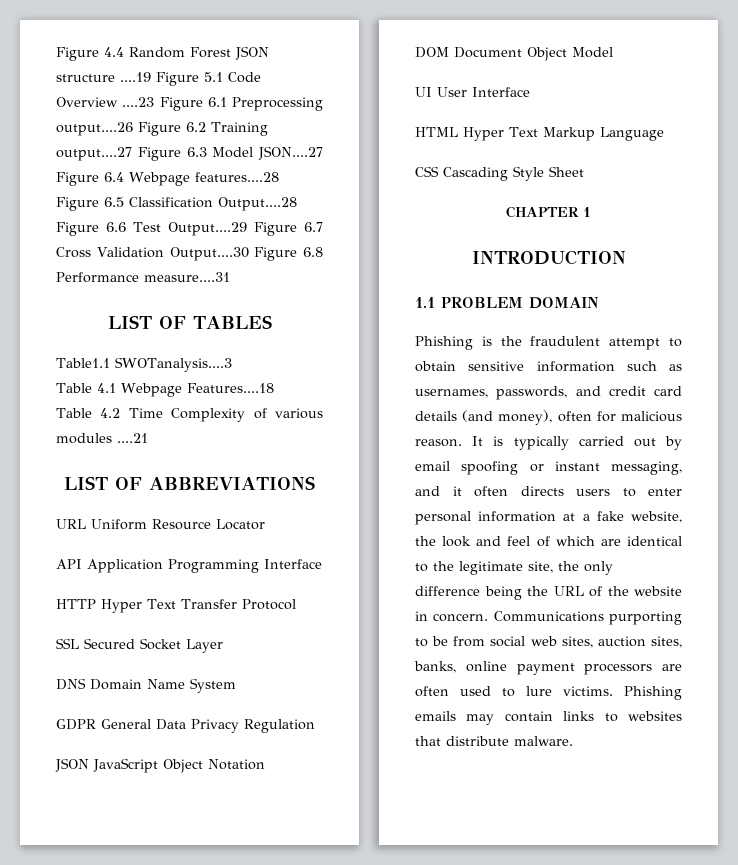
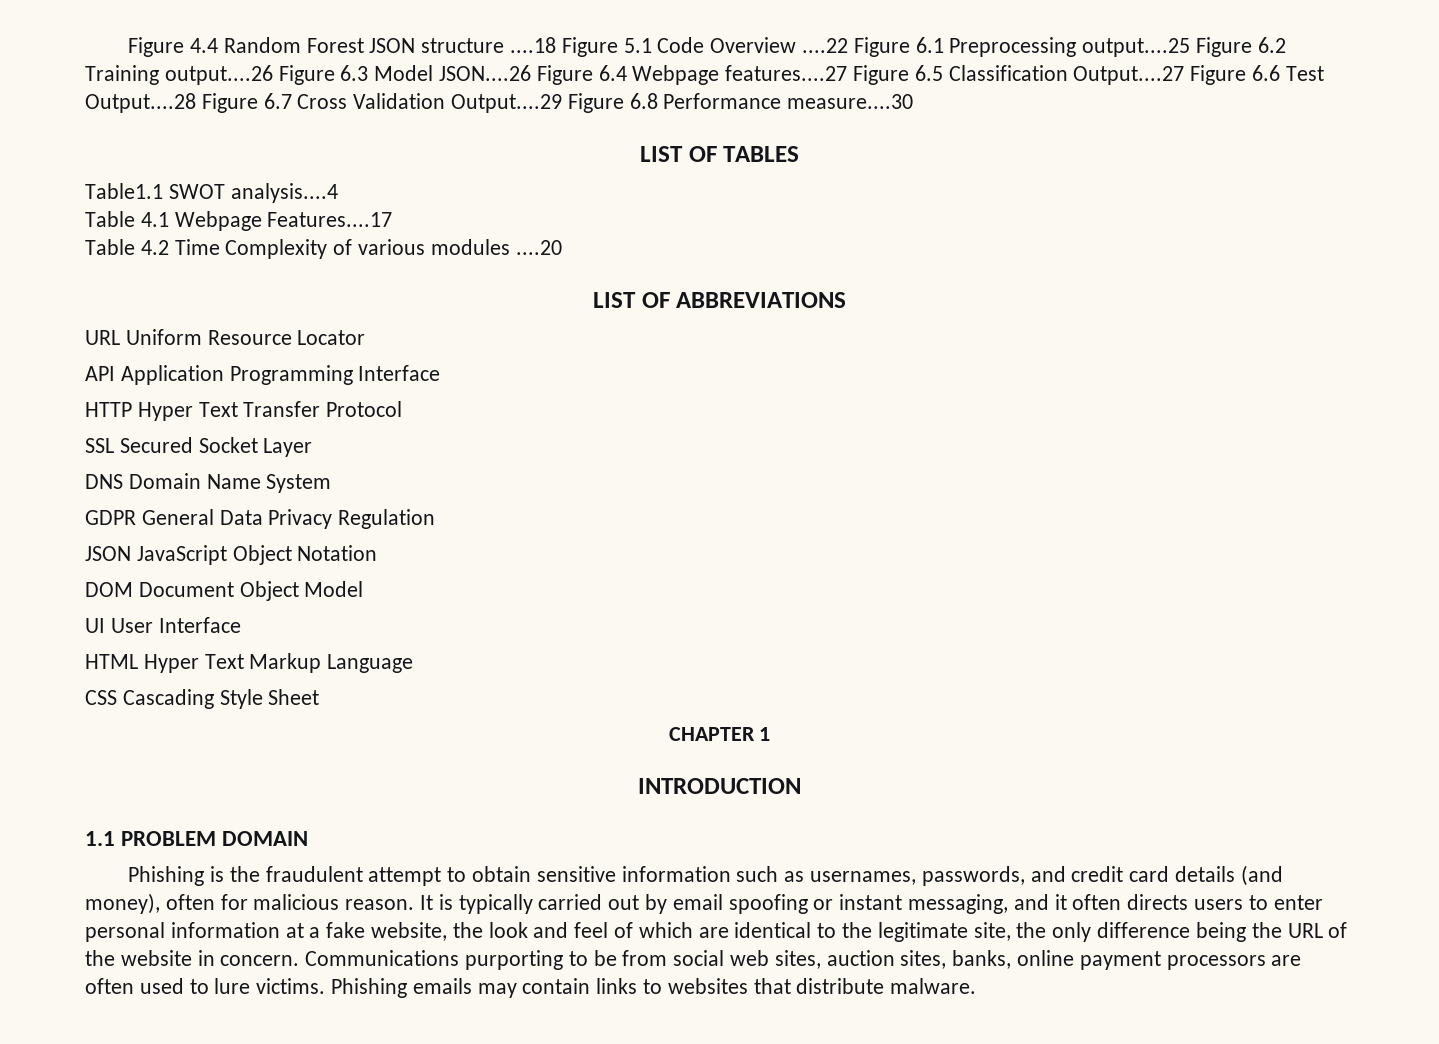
[120,72,151,82] ....19 -> [509,37,556,53] ....18
[122,97,155,107] ....23 -> [801,38,848,53] ....22
[56,122,133,136] output....26 -> [1082,38,1191,57] output....25
[56,147,132,161] output....27 -> [164,65,273,85] output....26
[258,146,323,160] JSON....27 -> [439,65,532,81] JSON....26
[194,172,279,182] features....28 -> [725,65,848,81] features....27
[218,197,297,211] Output....28 -> [1073,66,1185,85] Output....27
[167,222,247,236] Output....29 -> [85,93,196,113] Output....28
[169,247,249,261] Output....30 -> [451,94,563,113] Output....29
[144,272,230,282] measure....31 -> [787,94,914,109] measure....30
[114,357,232,372] SWOTanalysis....3 -> [168,183,338,203] SWOT analysis....4
[186,383,274,393] Features....18 -> [267,212,393,227] Features....17
[117,433,148,443] ....21 -> [515,240,562,255] ....20

